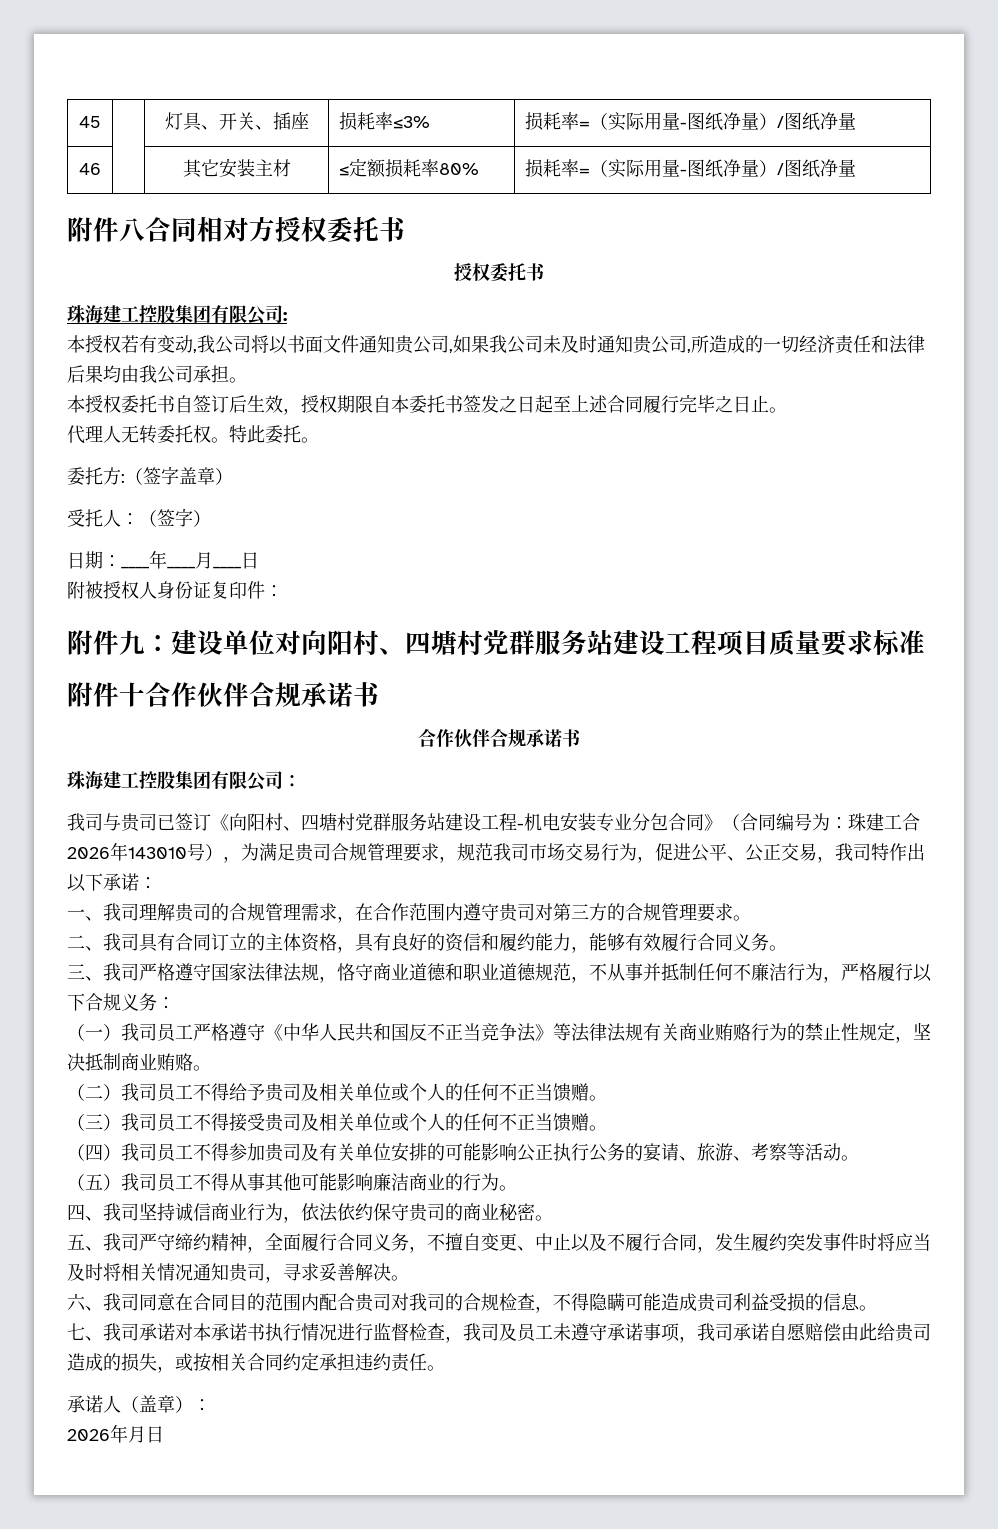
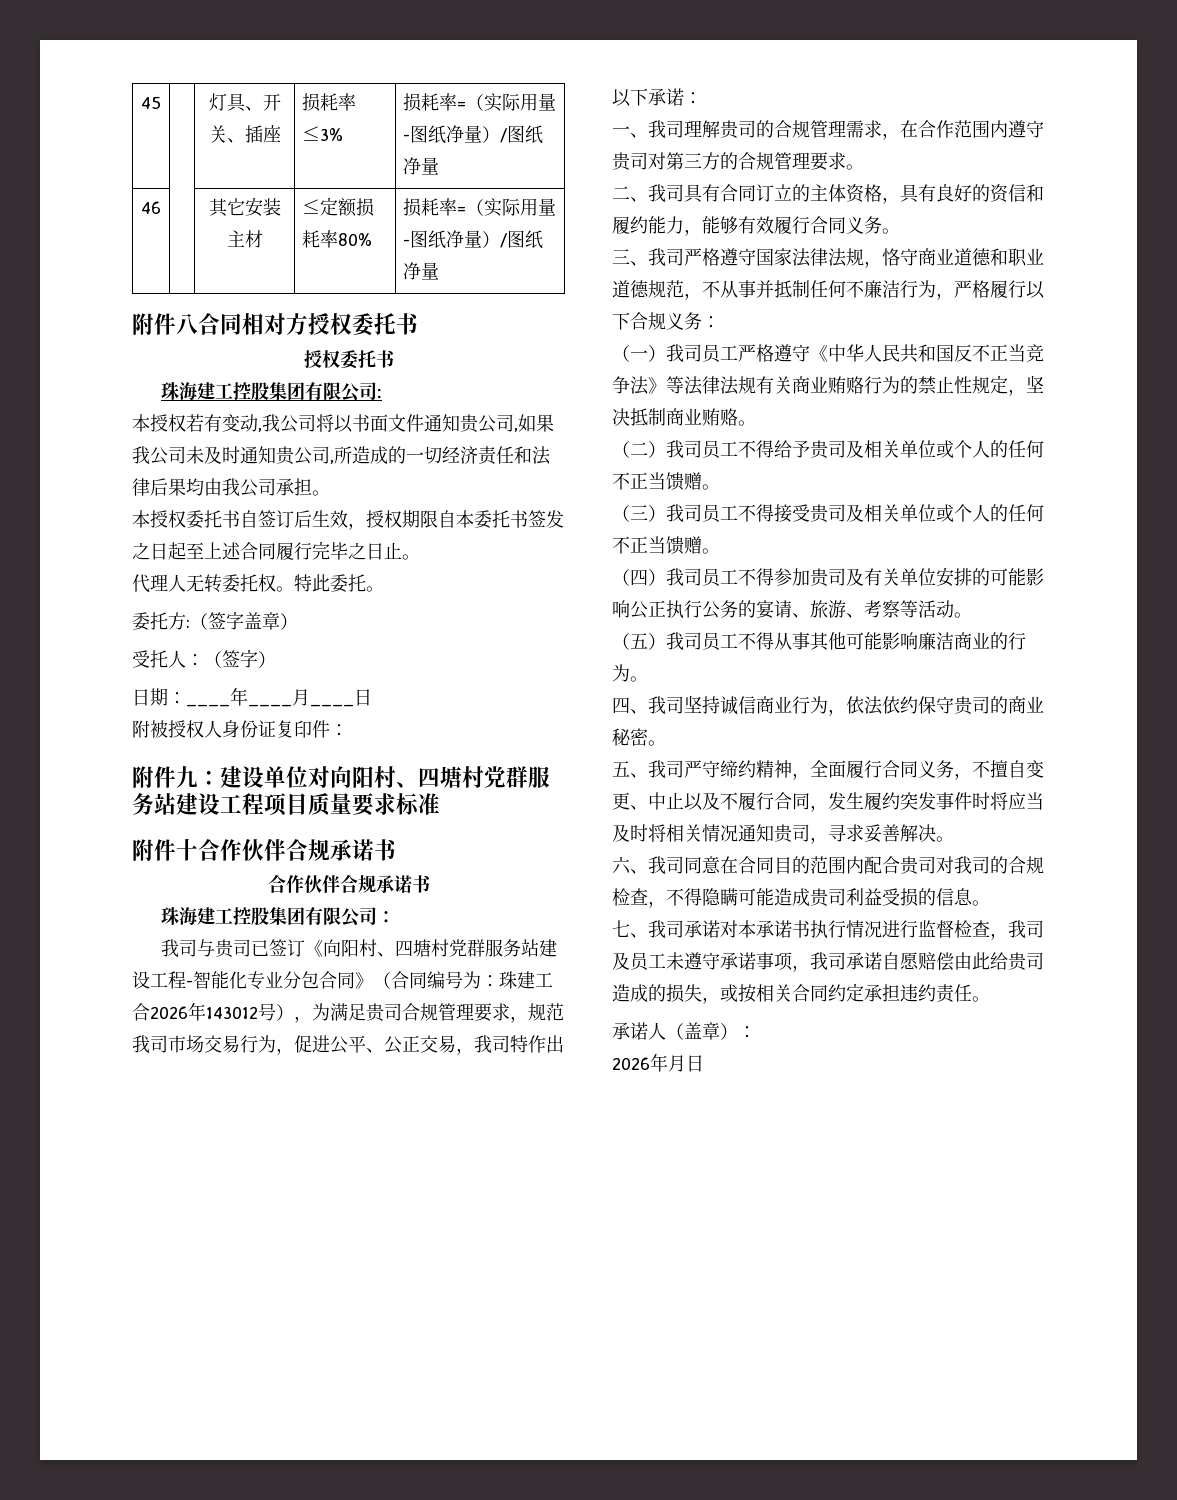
[524,812,596,832] 机电安装 -> [193,971,247,989] 智能化
[128,847,187,859] 143010 -> [206,1006,258,1019] 143012

